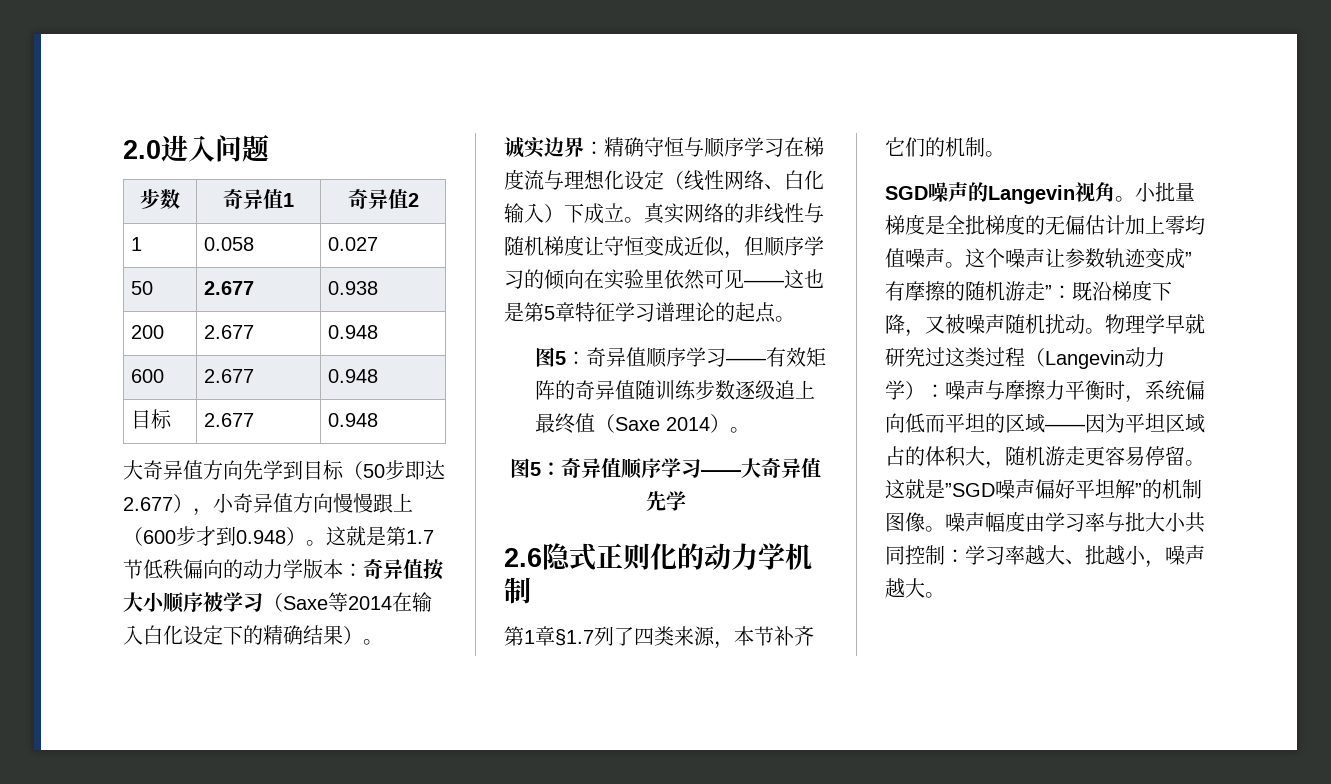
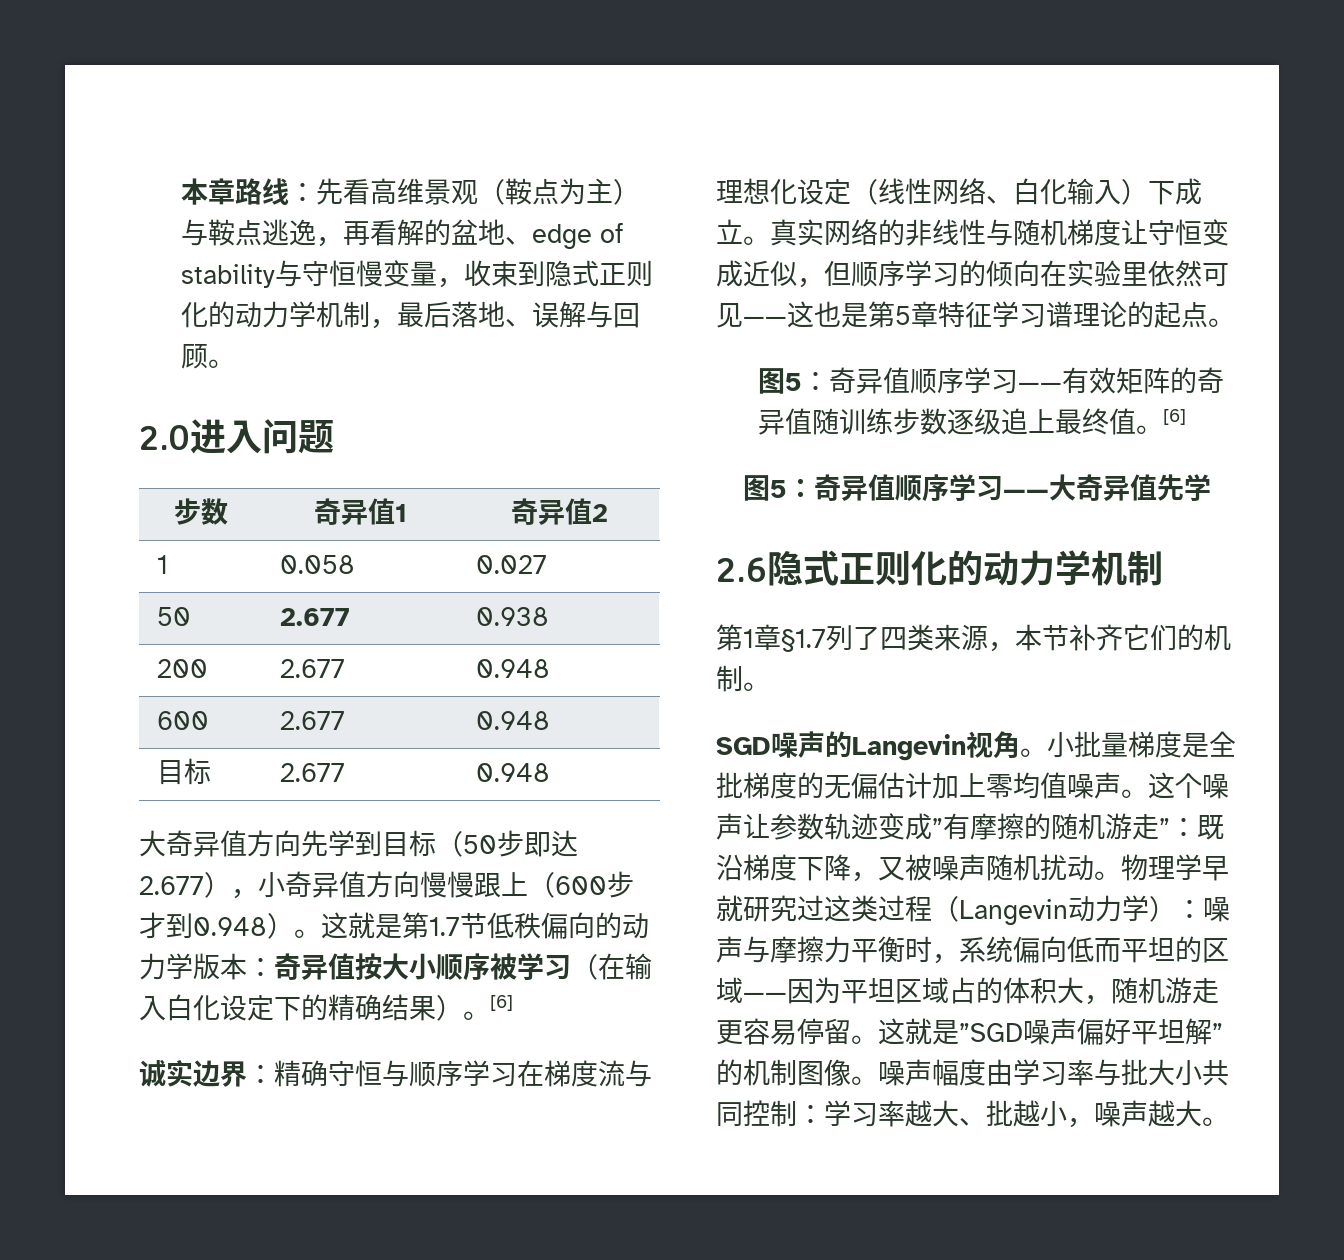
(123, 149) none -> [180,178,640,205] [180,219,623,249] [180,260,653,288] [180,301,640,329] [180,344,235,369] 本章路线：先看高维景观（鞍点为主）与鞍点逃逸，再看解的盆地、edge of stability与守恒慢变量，收束到隐式正则化的动力学机制，最后落地、误解与回顾。 //
[283,592,392,612] Saxe等2014 -> (598, 967) none
(383, 642) none -> [490,995,513,1011] [6]
[594,414,750,433] （Saxe 2014）。 -> [1135,425,1163,434] [1162,409,1186,425] 。[6]

